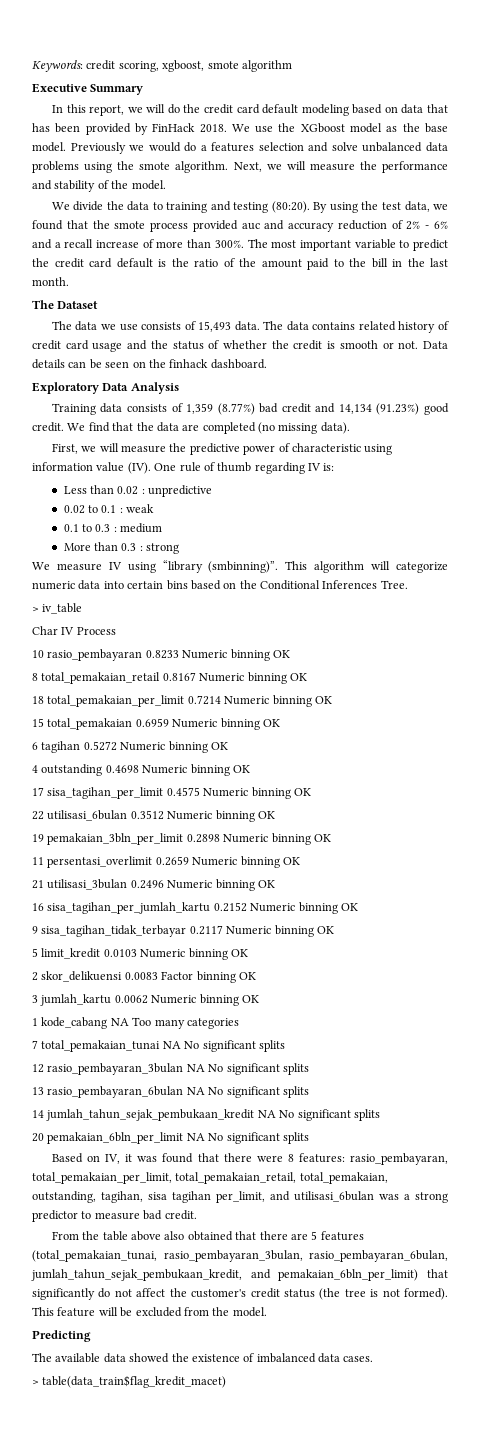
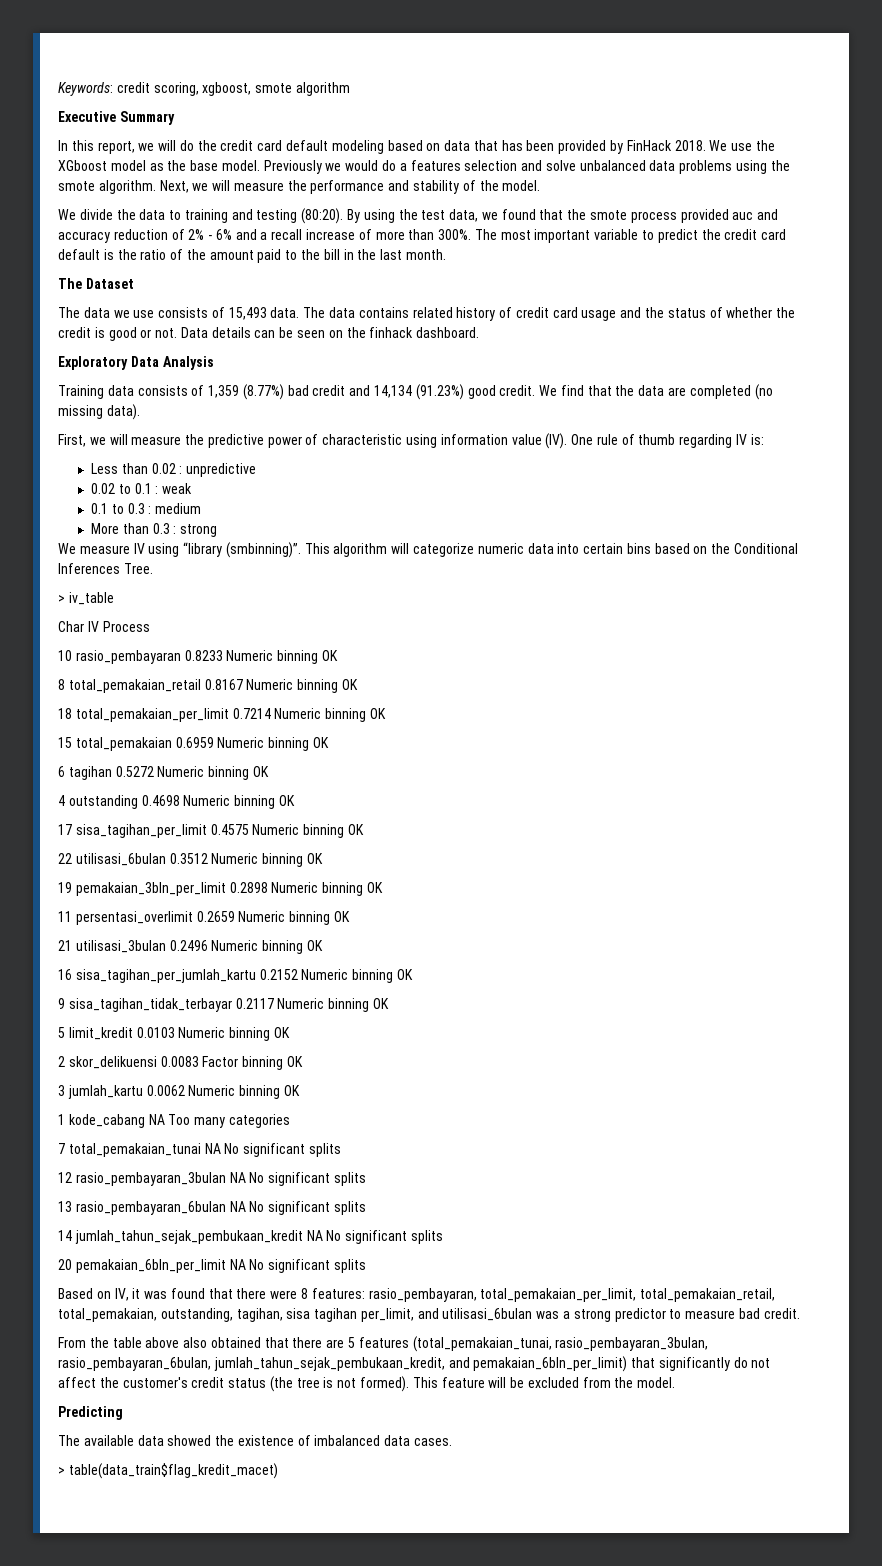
[339,340,378,349] smooth -> [108,327,137,341] good

